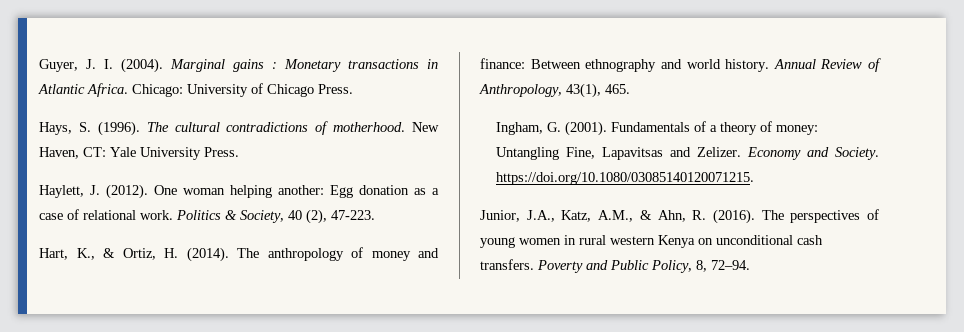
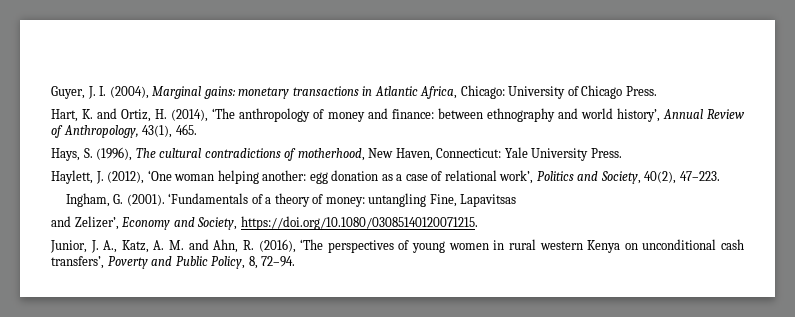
[121,58,341,73] (2004). Marginal gains : Monetary -> [109,86,290,99] (2004), Marginal gains: monetary
[87,83,128,97] Africa. -> [420,86,458,99] Africa,
[39,121,439,136] [39,147,239,160] [39,184,439,199] [39,209,375,224] [39,247,259,262] Hays, S. (1996). The cultural contradictions of motherhood. New Haven, CT: Yale University Press. // Haylett, J. (2012). One woman helping another: Egg donation as a case of relational work. Politics & Society, 40 (2), 47-223. // Hart, K., & Ortiz, H. (2014). The -> [51,108,236,122] Hart, K. and Ortiz, H. (2014), ‘The
[530,59,581,69] Between -> [437,108,483,119] between
[725,59,770,72] history. -> [616,108,660,122] history’,
(630, 89) none -> [51,147,622,161] [51,170,720,184] // Hays, S. (1996), The cultural contradictions of motherhood, New Haven, Connecticut: Yale University Press. // Haylett, J. (2012), ‘One woman helping another: egg donation as a case of relational work’, Politics and Society, 40(2), 47–223.
[611,122,691,132] Fundamentals -> [168,193,249,204] ‘Fundamentals
[496,147,560,160] Untangling -> [368,193,427,207] untangling
[670,147,742,157] and Zelizer. -> [51,216,119,230] // and Zelizer’,
[835,147,879,160] Society. -> [197,217,238,230] Society,
[526,209,784,224] J.A., Katz, A.M., & Ahn, R. (2016). The -> [90,239,324,253] J. A., Katz, A. M. and Ahn, R. (2016), ‘The
[480,259,534,270] transfers. -> [51,256,104,269] transfers’,

